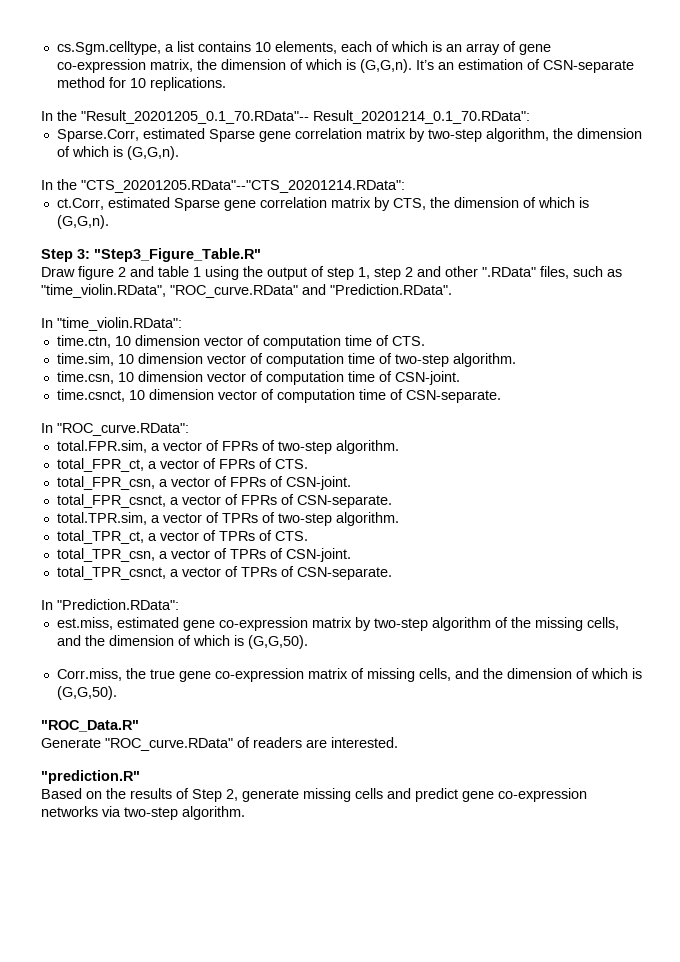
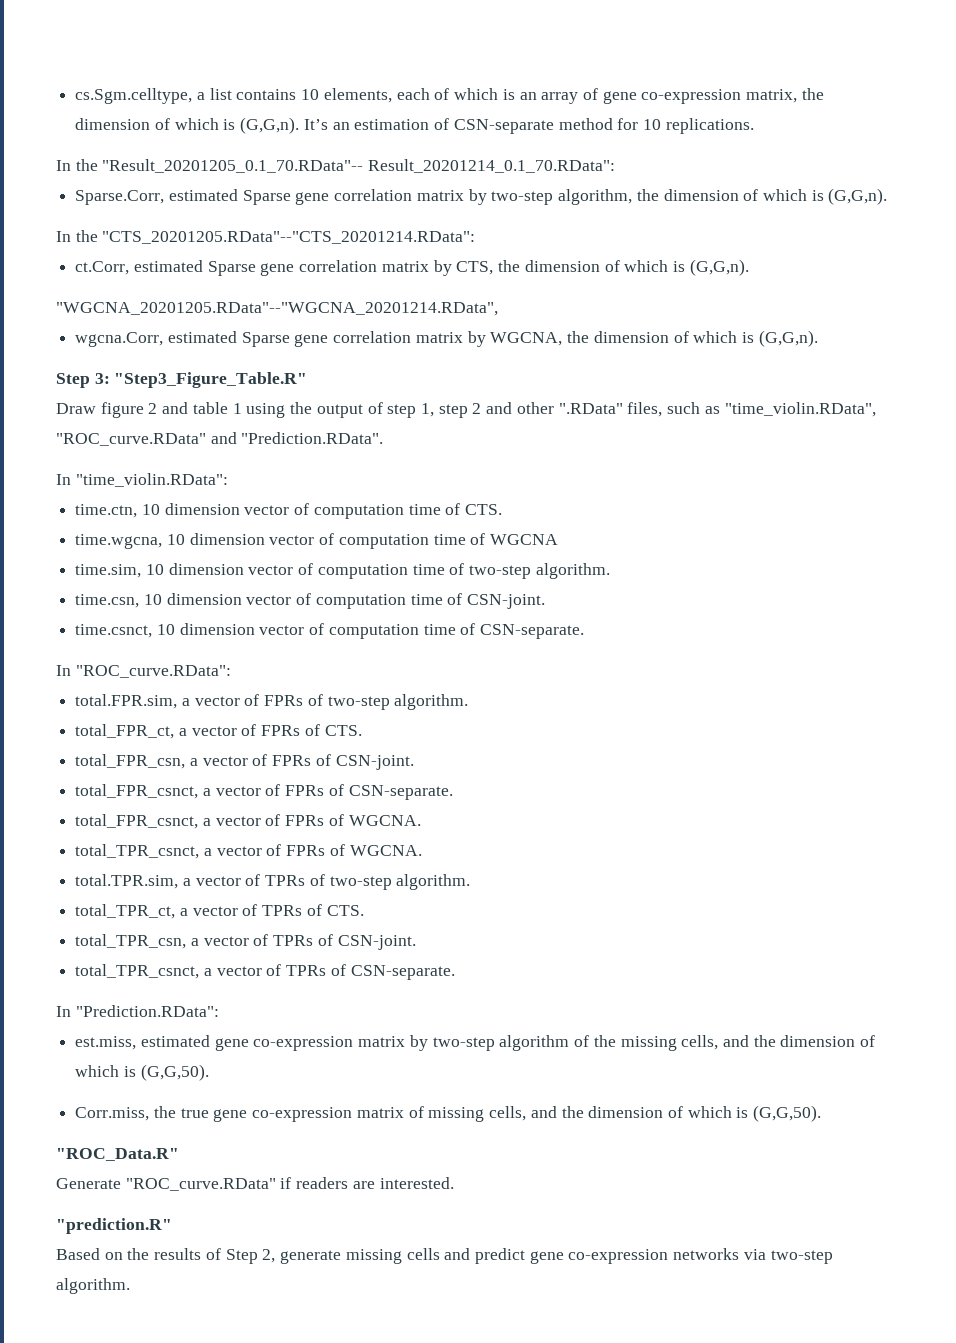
(109, 222) none -> [56,302,498,316] [75,330,818,347] // "WGCNA_20201205.RData"--"WGCNA_20201214.RData", // wgcna.Corr, estimated Sparse gene correlation matrix by WGCNA, the dimension of which is (G,G,n).
(425, 341) none -> [75,533,559,549] // time.wgcna, 10 dimension vector of computation time of WGCNA
(392, 501) none -> [75,814,421,829] [75,844,422,859] // total_FPR_csnct, a vector of FPRs of WGCNA. // total_TPR_csnct, a vector of FPRs of WGCNA.
[237,737,250,748] of -> [280,1177,292,1189] if

